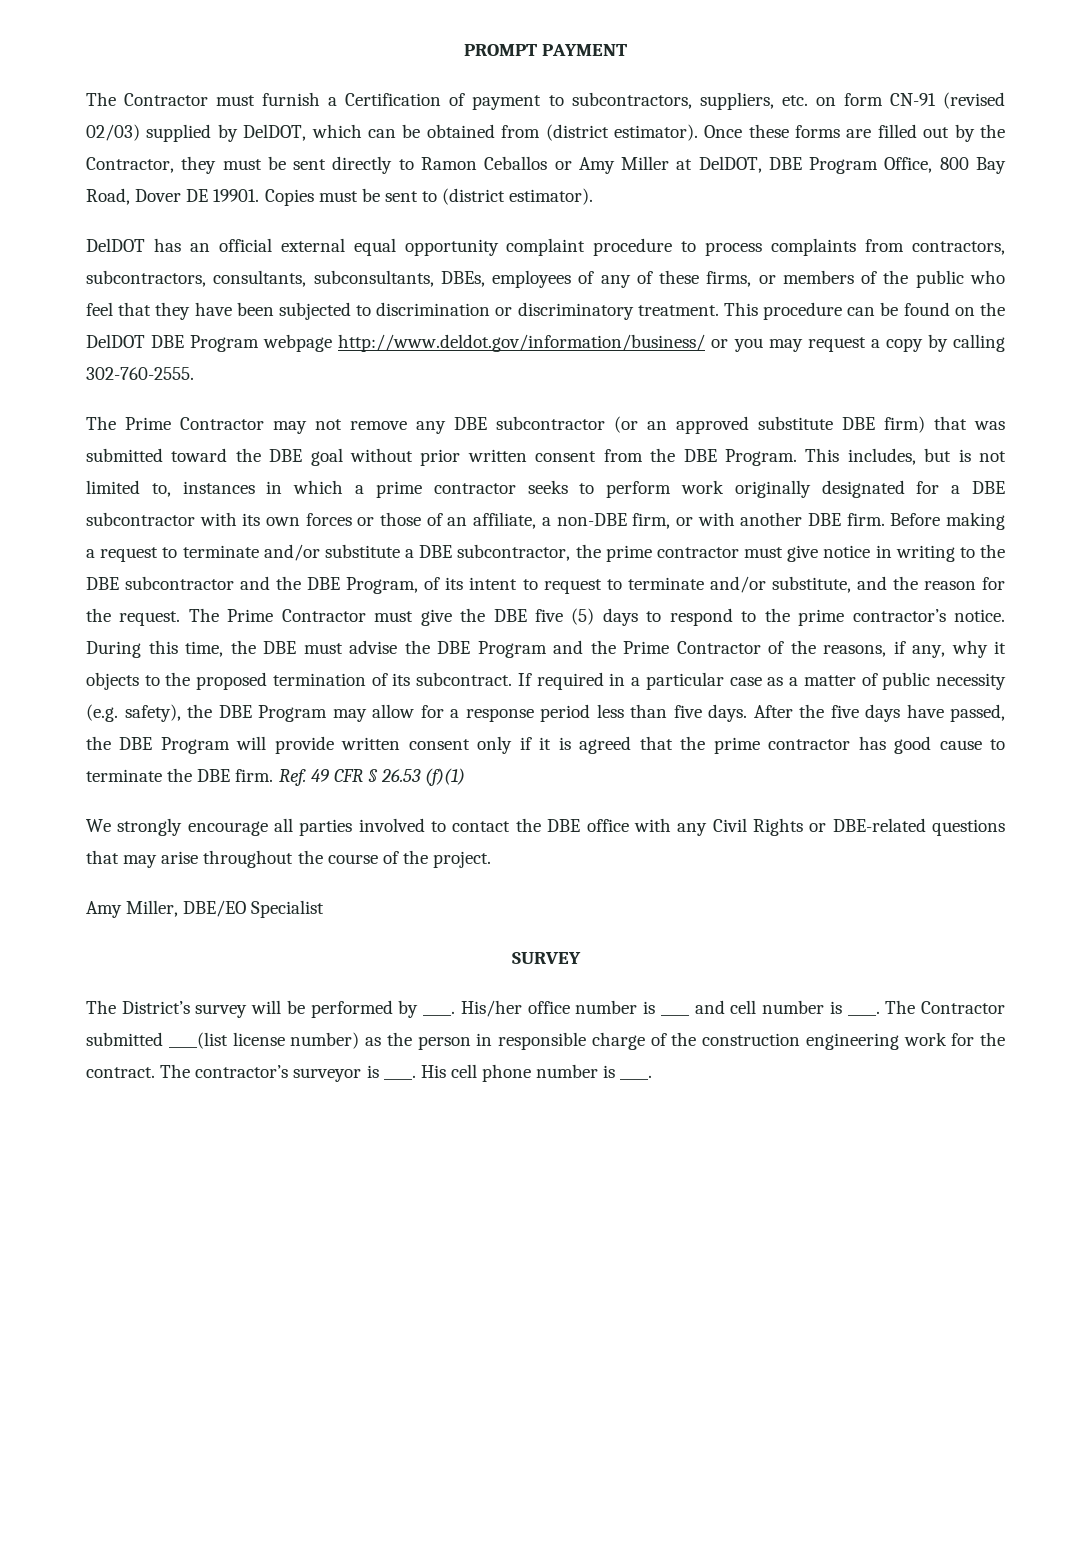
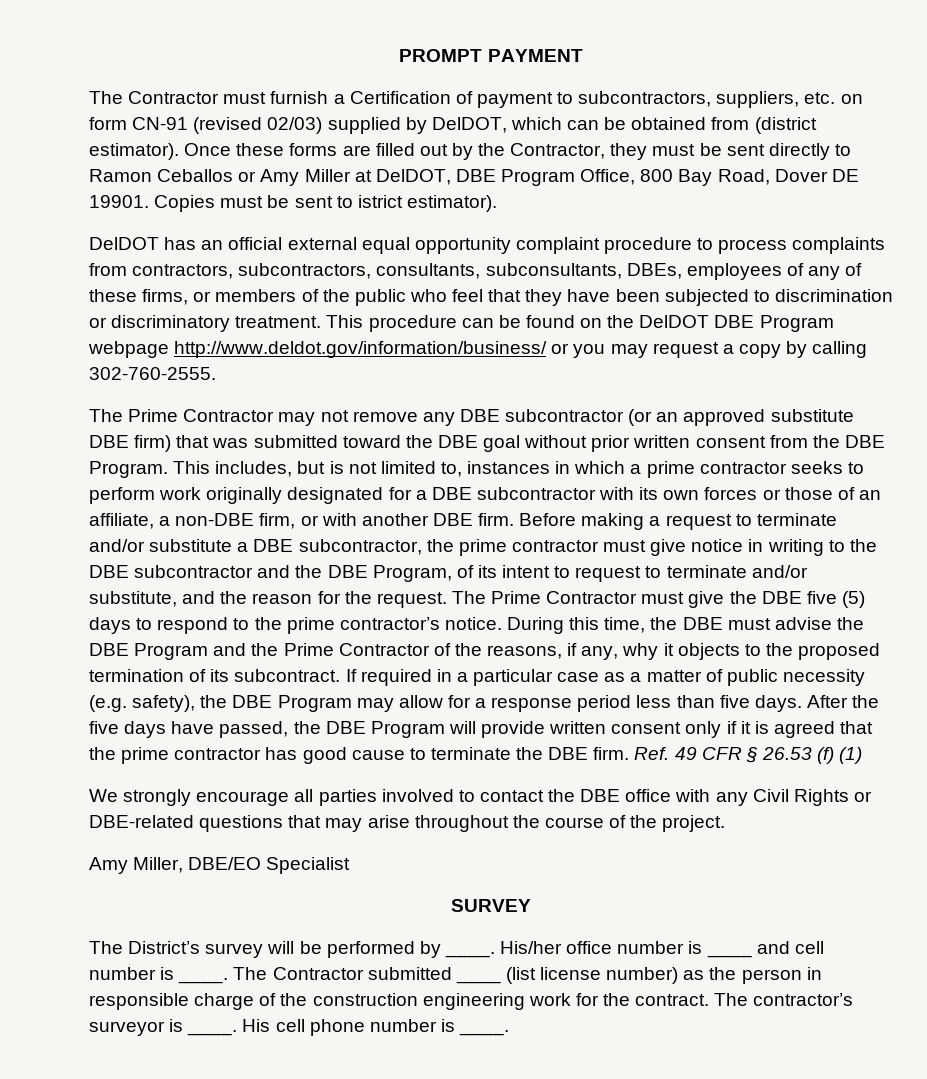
[442,188,506,205] (district -> [357,195,403,208] istrict
[425,768,466,786] (f)(1) -> [817,747,863,764] (f) (1)
[168,1032,228,1049] ____(list -> [455,967,536,984] ____ (list

